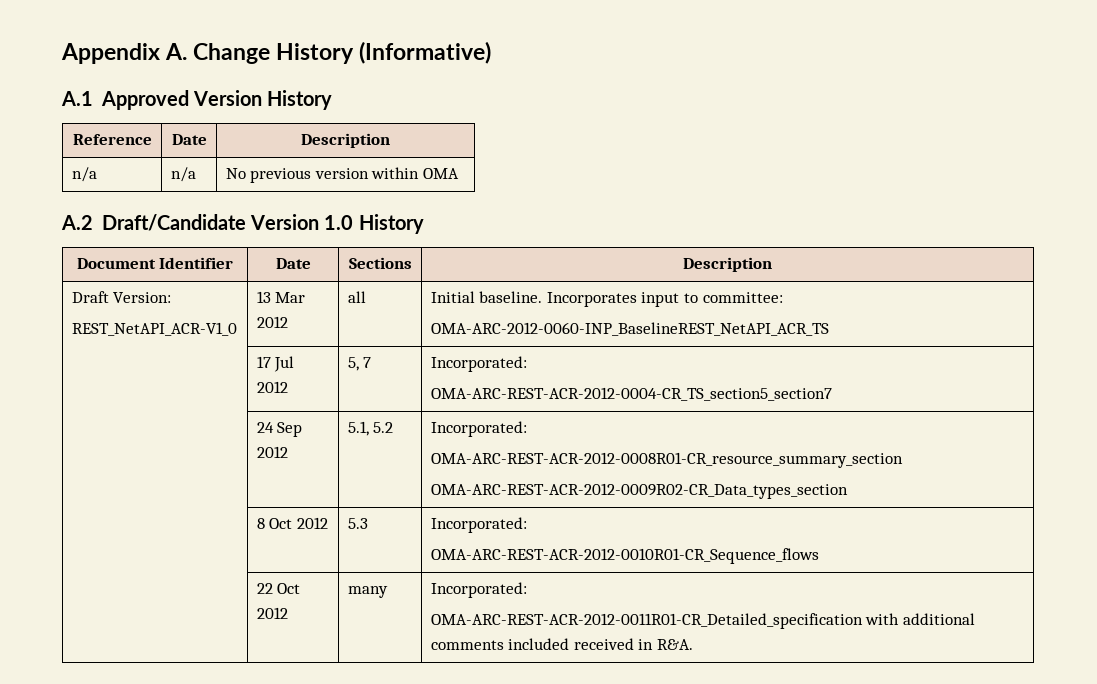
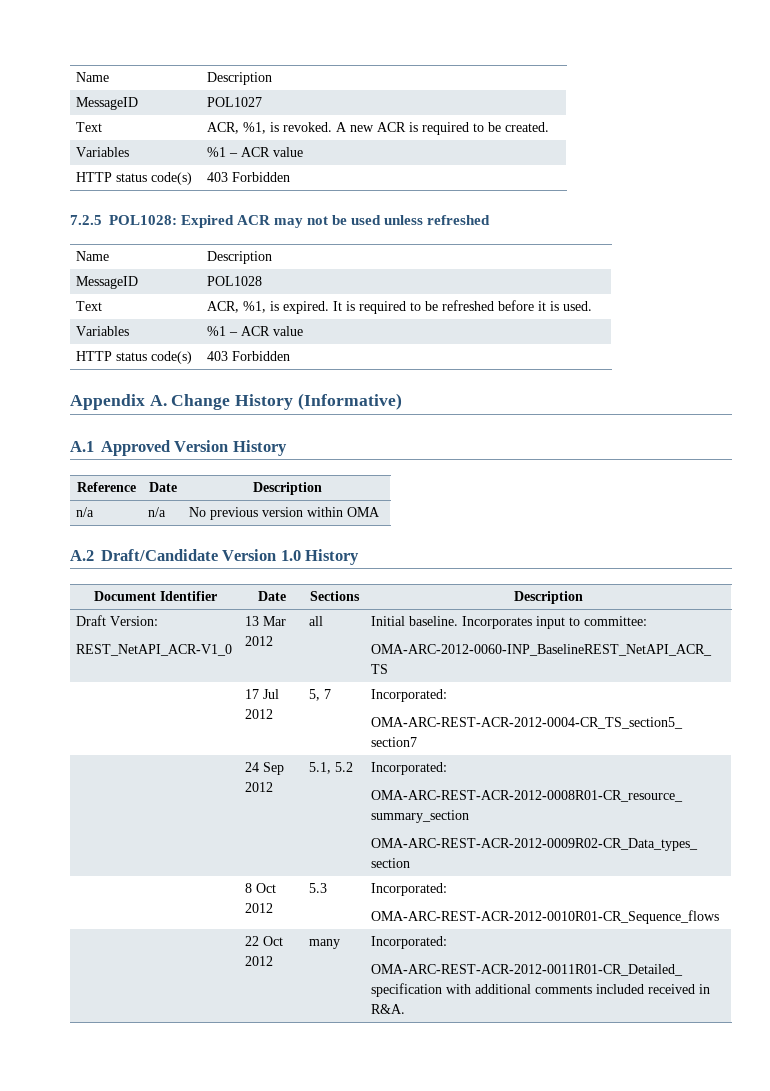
(61, 53) none -> [76,72,110,82] [207,72,273,85] [76,97,139,110] [207,97,263,107] [76,122,103,132] [207,122,550,135] [76,147,130,157] [207,147,304,157] [76,172,193,185] [207,172,291,182] [70,215,491,228] [76,251,110,261] [207,251,273,264] [76,276,139,289] [207,276,263,286] [76,301,103,311] [207,300,593,314] [76,326,130,336] [207,326,304,336] [76,351,193,364] [207,351,291,361] Name | Description // MessageID | POL1027 // Text | ACR, %1, is revoked. A new ACR is required to be created. // Variables | %1 – ACR value // HTTP status code(s) | 403 Forbidden // 7.2.5 POL1028: Expired ACR may not be used unless refreshed // Name | Description // MessageID | POL1028 // Text | ACR, %1, is expired. It is required to be refreshed before it is used. // Variables | %1 – ACR value // HTTP status code(s) | 403 Forbidden //

